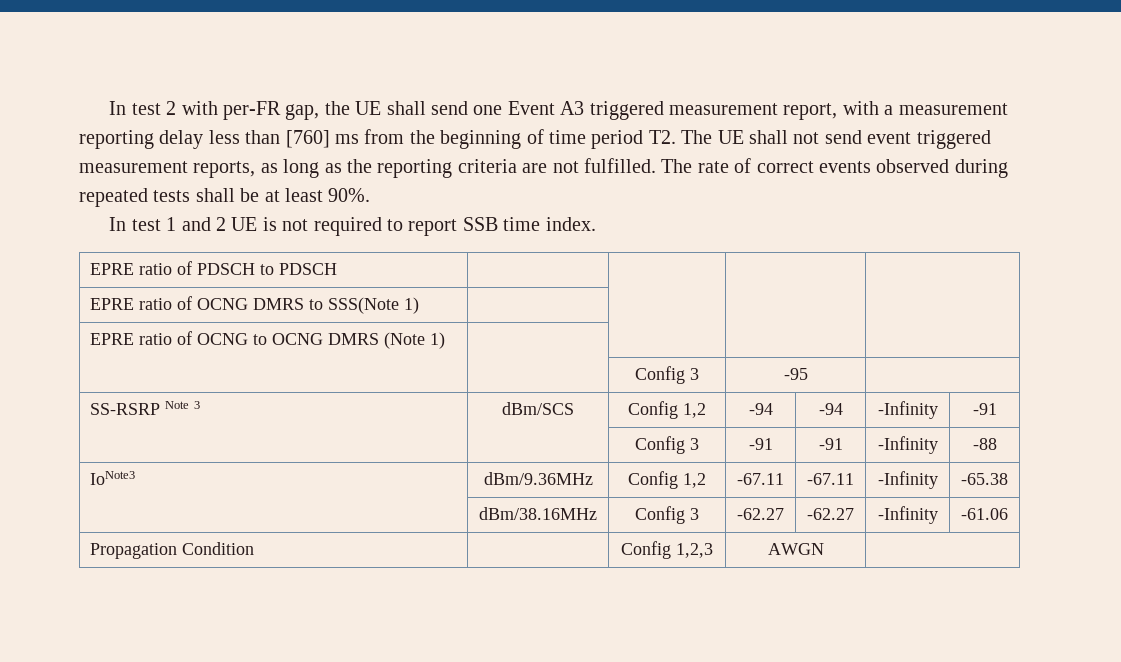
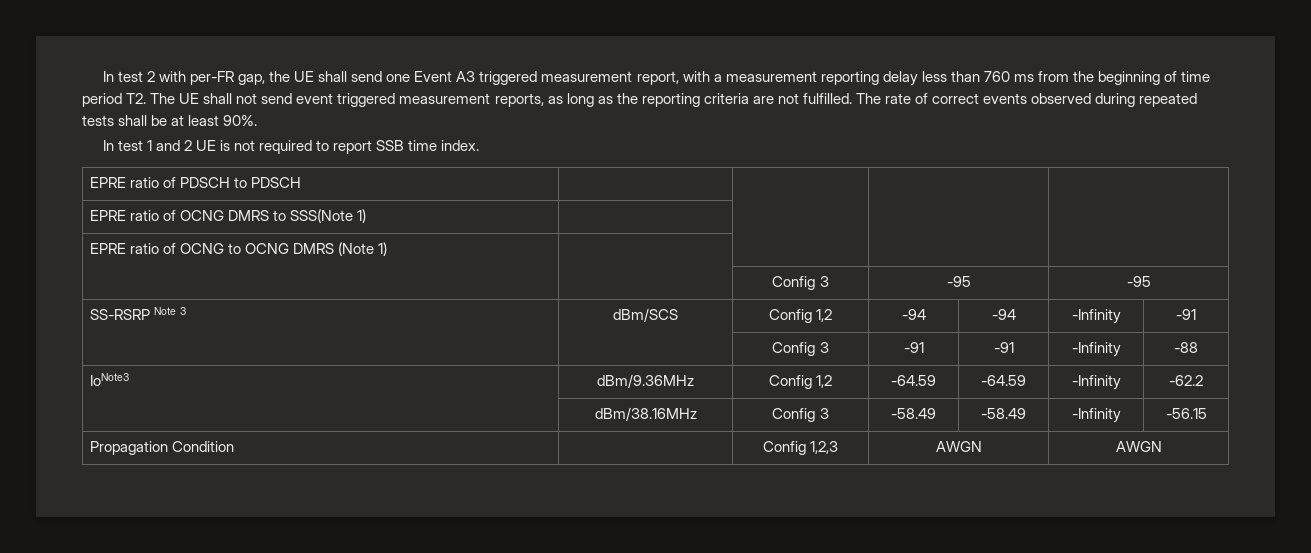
[285,130,330,148] [760] -> [983,71,1010,82] 760
(808, 374) none -> [1126,276,1151,287] -95
[737,473,784,485] [807,473,854,485] [877,471,938,489] [961,473,1008,485] -67.11 | -67.11 | -Infinity | -65.38 -> [891,375,936,386] [981,375,1026,386] [1071,375,1121,390] [1169,375,1203,386] -64.59 | -64.59 | -Infinity | -62.2
[737,508,784,520] [807,508,854,520] [877,506,938,524] [961,508,1008,520] -62.27 | -62.27 | -Infinity | -61.06 -> [891,408,936,419] [981,408,1026,419] [1071,408,1121,423] [1165,408,1207,419] -58.49 | -58.49 | -Infinity | -56.15
(824, 549) none -> [1115,441,1162,452] AWGN

